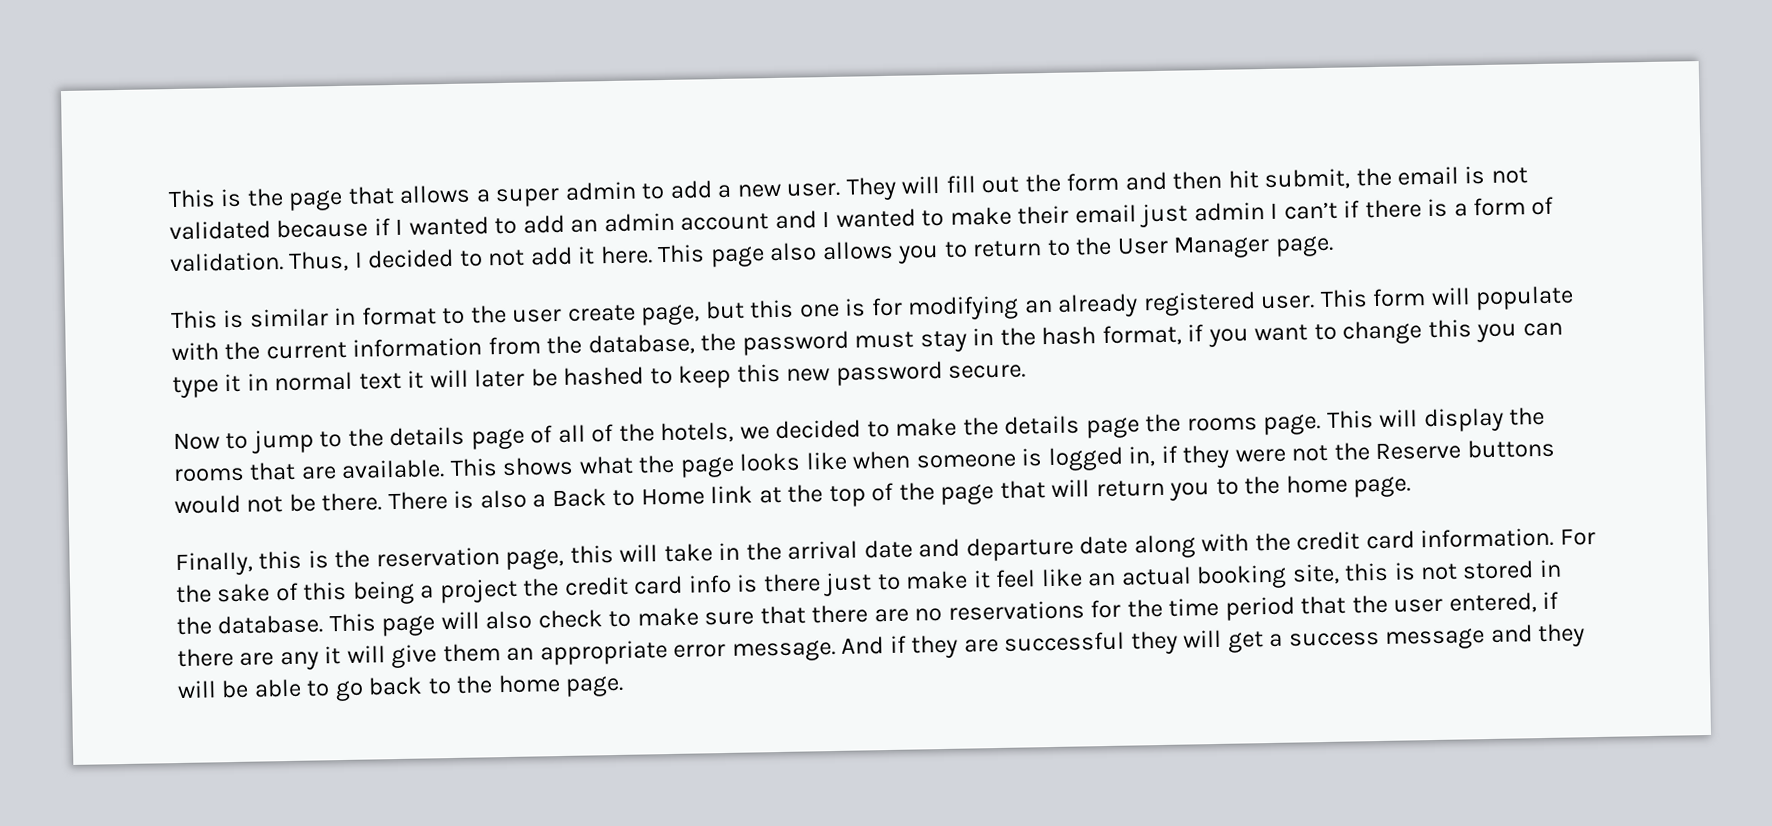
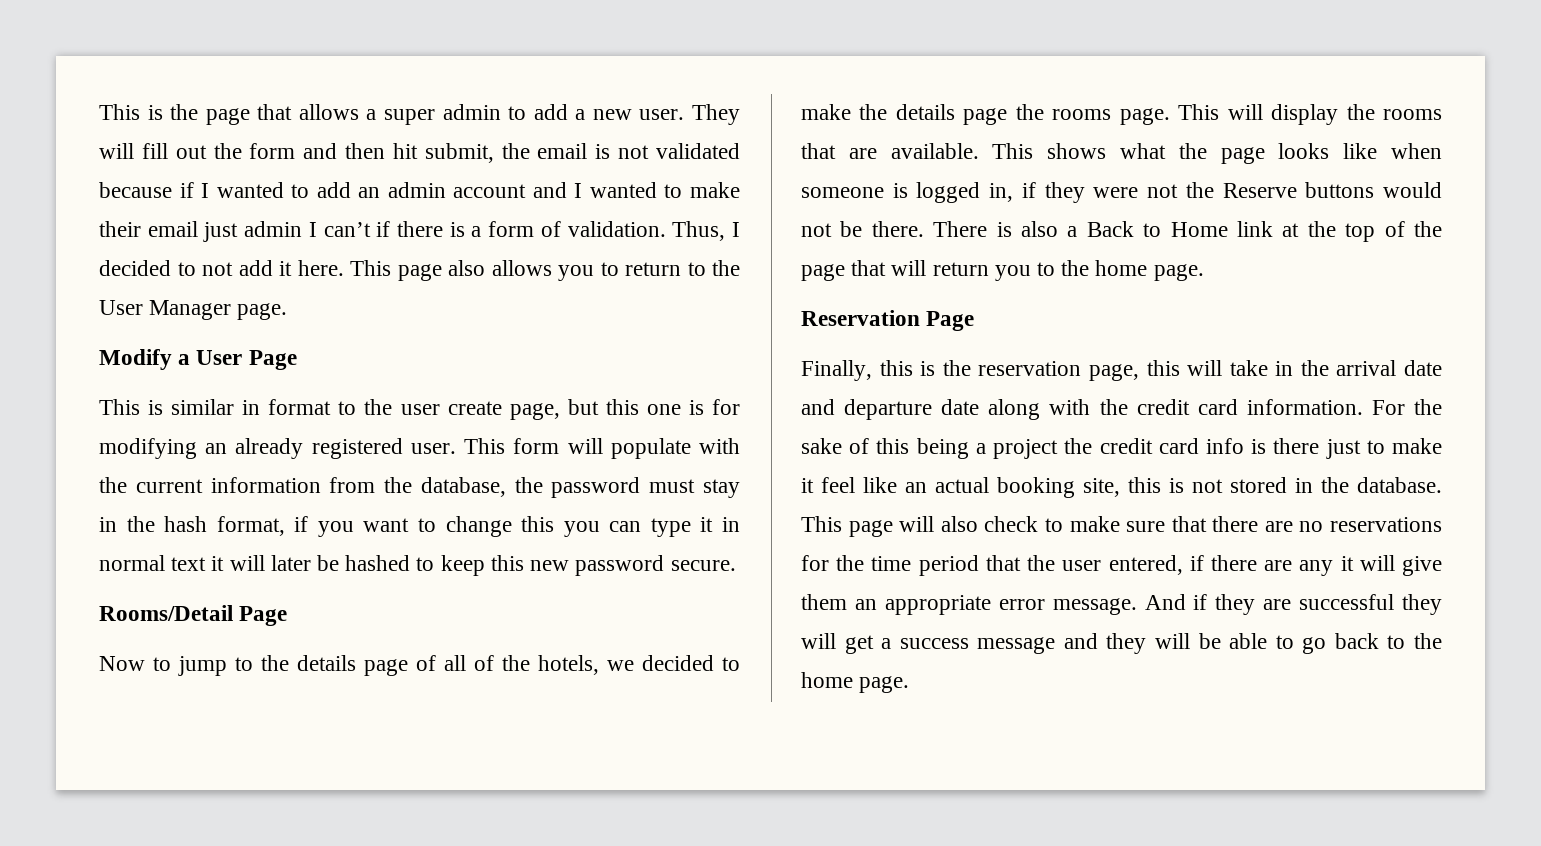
(1334, 246) none -> [99,349,297,370] // Modify a User Page
(1027, 371) none -> [99,605,288,626] // Rooms/Detail Page
(1412, 487) none -> [801,310,975,331] // Reservation Page

